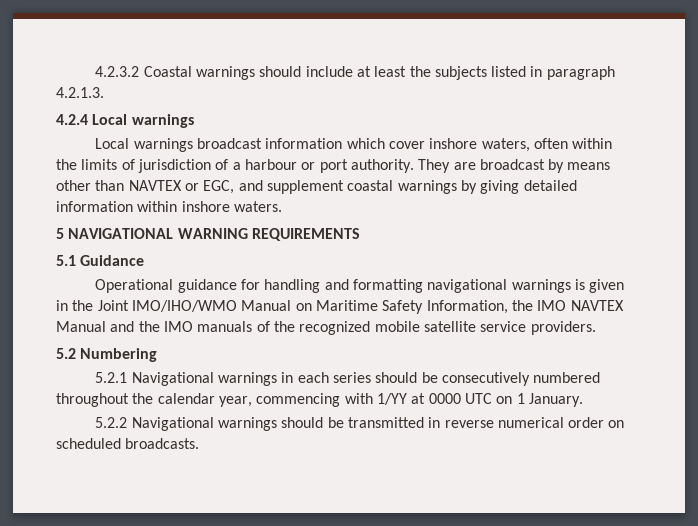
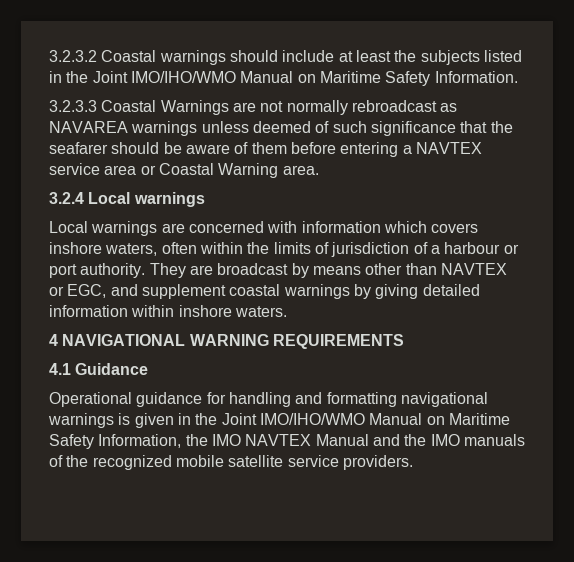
[95,66,140,77] 4.2.3.2 -> [49,50,97,62] 3.2.3.2
[546,66,615,80] [56,87,104,98] [56,114,88,125] paragraph 4.2.1.3. // 4.2.4 -> [66,71,518,86] [49,100,458,115] [49,121,513,136] [49,142,482,157] [49,163,319,178] [49,192,84,204] the Joint IMO/IHO/WMO Manual on Maritime Safety Information. // 3.2.3.3 Coastal Warnings are not normally rebroadcast as NAVAREA warnings unless deemed of such significance that the seafarer should be aware of them before entering a NAVTEX service area or Coastal Warning area. // 3.2.4
[196,138,262,149] broadcast -> [161,221,298,233] are concerned with
[388,141,425,149] cover -> [431,223,479,233] covers
[56,228,64,239] 5 -> [49,334,58,346] 4
[56,255,76,266] 5.1 -> [49,363,71,375] 4.1
[56,348,158,362] [95,372,601,386] [56,393,583,407] [95,417,625,431] [56,438,200,449] // 5.2 Numbering // 5.2.1 Navigational warnings in each series should be consecutively numbered throughout the calendar year, commencing with 1/YY at 0000 UTC on 1 January. // 5.2.2 Navigational warnings should be transmitted in reverse numerical order on scheduled broadcasts. -> (413, 462) none

